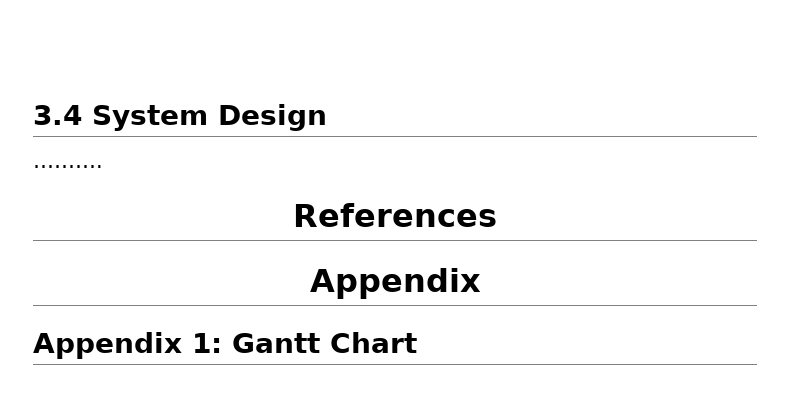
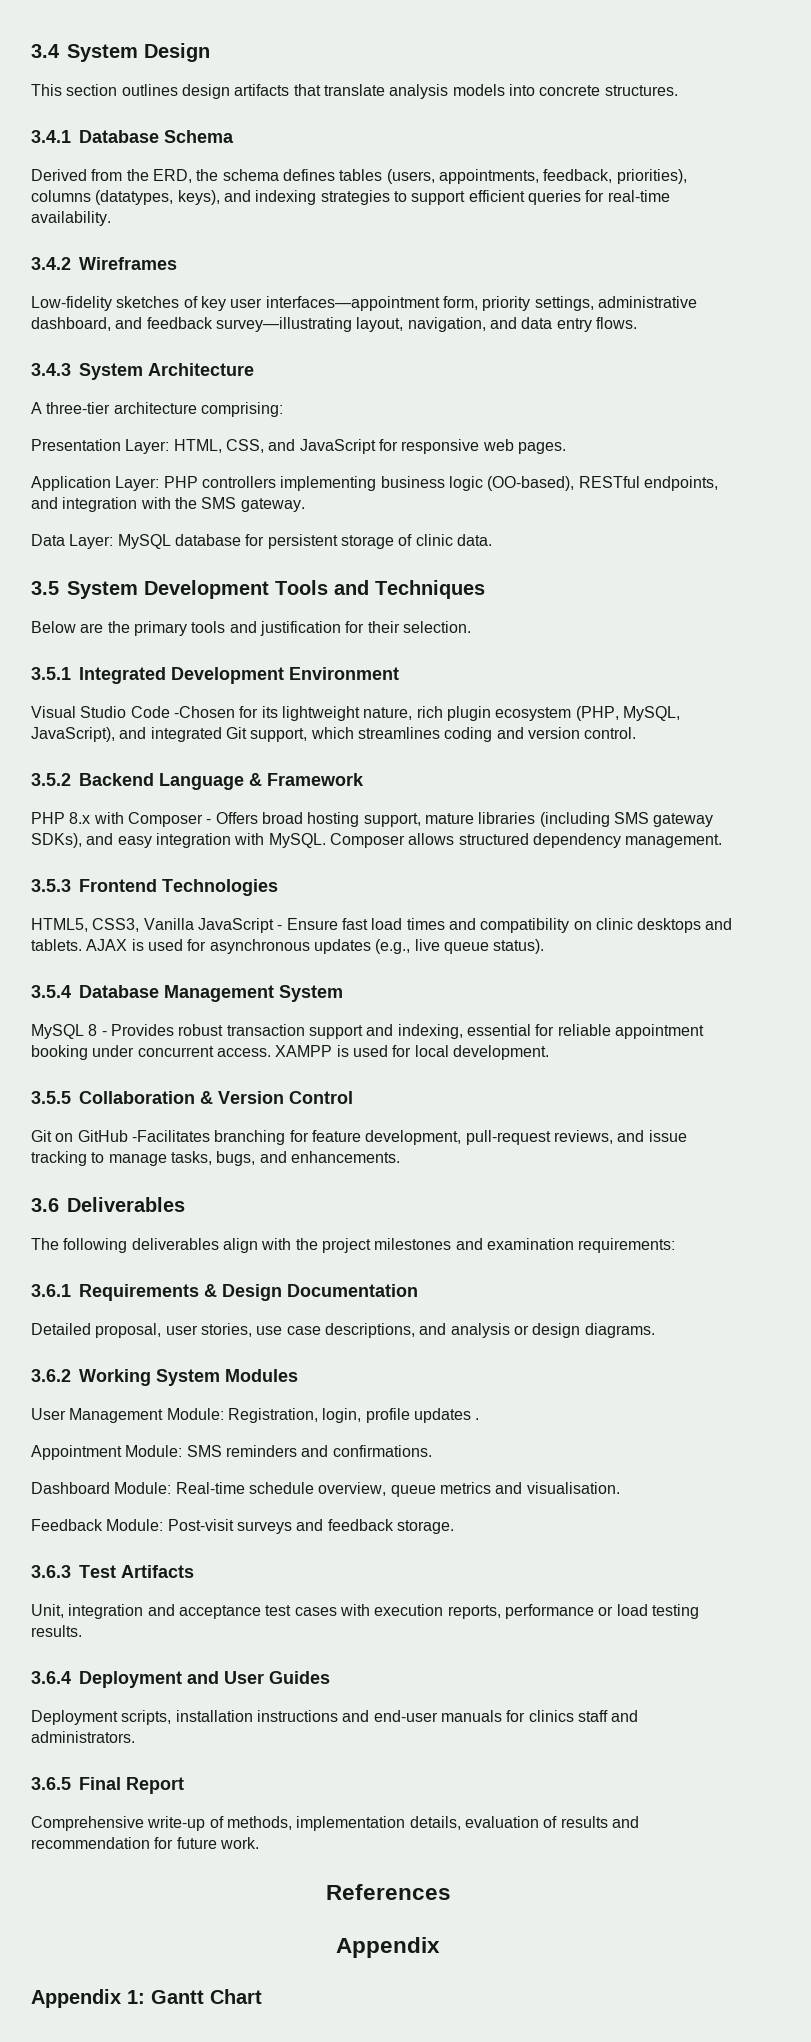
[33,165,103,168] ………. -> [31,84,678,99] [31,130,234,143] [31,169,687,184] [31,190,670,205] [31,211,111,226] [31,257,177,270] [31,296,697,311] [31,317,637,332] [31,363,254,380] [31,402,283,417] [31,439,566,454] [31,476,718,491] [31,497,305,512] [31,534,492,549] [31,580,485,599] [31,621,471,636] [31,667,399,684] [31,706,680,721] [31,727,637,742] [31,773,364,790] [31,812,714,827] [31,833,723,848] [31,879,278,896] [31,918,733,933] [31,939,545,954] [31,985,343,1002] [31,1024,704,1039] [31,1045,549,1060] [31,1091,353,1104] [31,1130,687,1145] [31,1151,400,1166] [31,1197,185,1212] [31,1238,676,1253] [31,1284,418,1301] [31,1323,655,1338] [31,1369,298,1386] [31,1408,480,1423] [31,1445,432,1460] [31,1482,620,1497] [31,1519,454,1534] [31,1565,194,1578] [31,1604,699,1619] [31,1625,82,1637] [31,1671,330,1688] [31,1710,639,1725] [31,1731,135,1743] [31,1777,184,1794] [31,1816,639,1831] [31,1837,259,1849] This section outlines design artifacts that translate analysis models into concrete structures. // 3.4.1 Database Schema // Derived from the ERD, the schema defines tables (users, appointments, feedback, priorities), columns (datatypes, keys), and indexing strategies to support efficient queries for real-time availability. // 3.4.2 Wireframes // Low-fidelity sketches of key user interfaces—appointment form, priority settings, administrative dashboard, and feedback survey—illustrating layout, navigation, and data entry flows. // 3.4.3 System Architecture // A three-tier architecture comprising: // Presentation Layer: HTML, CSS, and JavaScript for responsive web pages. // Application Layer: PHP controllers implementing business logic (OO-based), RESTful endpoints, and integration with the SMS gateway. // Data Layer: MySQL database for persistent storage of clinic data. // 3.5 System Development Tools and Techniques // Below are the primary tools and justification for their selection. // 3.5.1 Integrated Development Environment // Visual Studio Code -Chosen for its lightweight nature, rich plugin ecosystem (PHP, MySQL, JavaScript), and integrated Git support, which streamlines coding and version control. // 3.5.2 Backend Language & Framework // PHP 8.x with Composer - Offers broad hosting support, mature libraries (including SMS gateway SDKs), and easy integration with MySQL. Composer allows structured dependency management. // 3.5.3 Frontend Technologies // HTML5, CSS3, Vanilla JavaScript - Ensure fast load times and compatibility on clinic desktops and tablets. AJAX is used for asynchronous updates (e.g., live queue status). // 3.5.4 Database Management System // MySQL 8 - Provides robust transaction support and indexing, essential for reliable appointment booking under concurrent access. XAMPP is used for local development. // 3.5.5 Collaboration & Version Control // Git on GitHub -Facilitates branching for feature development, pull-request reviews, and issue tracking to manage tasks, bugs, and enhancements. // 3.6 Deliverables // The following deliverables align with the project milestones and examination requirements: // 3.6.1 Requirements & Design Documentation // Detailed proposal, user stories, use case descriptions, and analysis or design diagrams. // 3.6.2 Working System Modules // User Management Module: Registration, login, profile updates . // Appointment Module: SMS reminders and confirmations. // Dashboard Module: Real-time schedule overview, queue metrics and visualisation. // Feedback Module: Post-visit surveys and feedback storage. // 3.6.3 Test Artifacts // Unit, integration and acceptance test cases with execution reports, performance or load testing results. // 3.6.4 Deployment and User Guides // Deployment scripts, installation instructions and end-user manuals for clinics staff and administrators. // 3.6.5 Final Report // Comprehensive write-up of methods, implementation details, evaluation of results and recommendation for future work.

